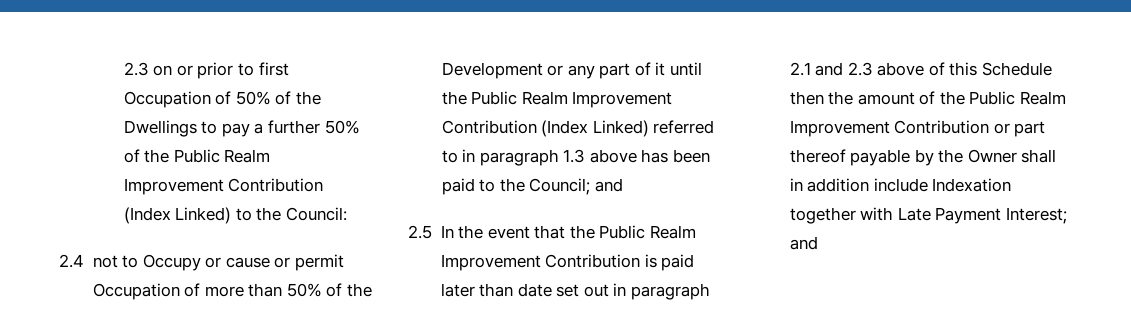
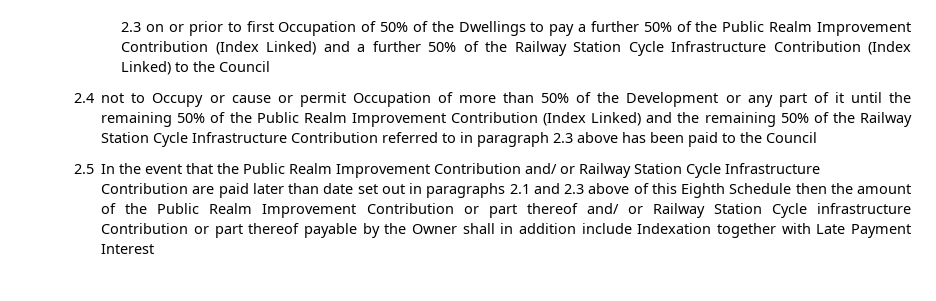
[235,207,347,221] to the Council: -> [323,41,911,56] [121,61,271,75] and a further 50% of the Railway Station Cycle Infrastructure Contribution (Index Linked) to the Council
[471,91,673,108] [441,120,649,137] Public Realm Improvement Contribution (Index Linked) -> [101,112,912,127] [101,132,379,147] remaining 50% of the Public Realm Improvement Contribution (Index Linked) and the remaining 50% of the Railway Station Cycle Infrastructure Contribution
[563,149,586,163] 1.3 -> [553,133,574,143] 2.3
[529,178,623,195] Council; and -> [766,132,818,143] Council
[644,254,657,268] is -> [525,163,821,178] [101,183,215,194] and/ or Railway Station Cycle Infrastructure Contribution are
[631,283,711,300] paragraph -> [426,183,506,198] paragraphs
(978, 69) none -> [681,183,726,198] Eighth
(846, 156) none -> [586,203,912,218] [101,223,300,238] and/ or Railway Station Cycle infrastructure Contribution or part thereof
[1005,207,1067,224] [789,236,818,250] Interest; and -> [101,244,155,254] Interest

